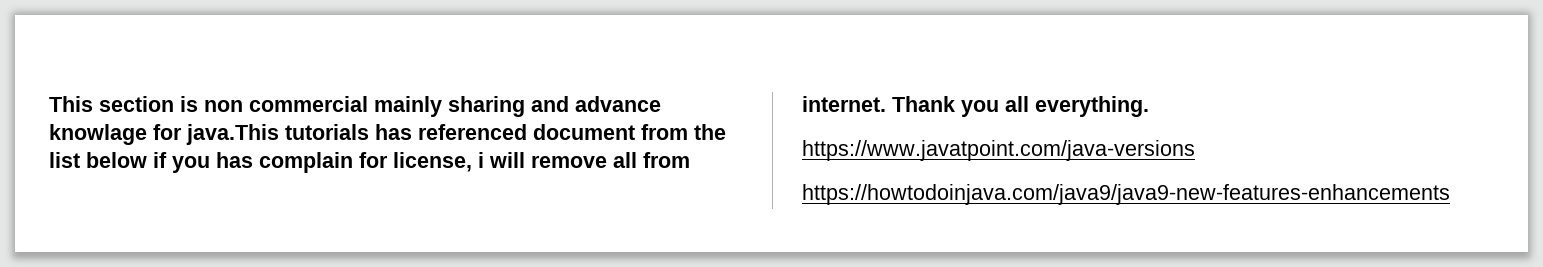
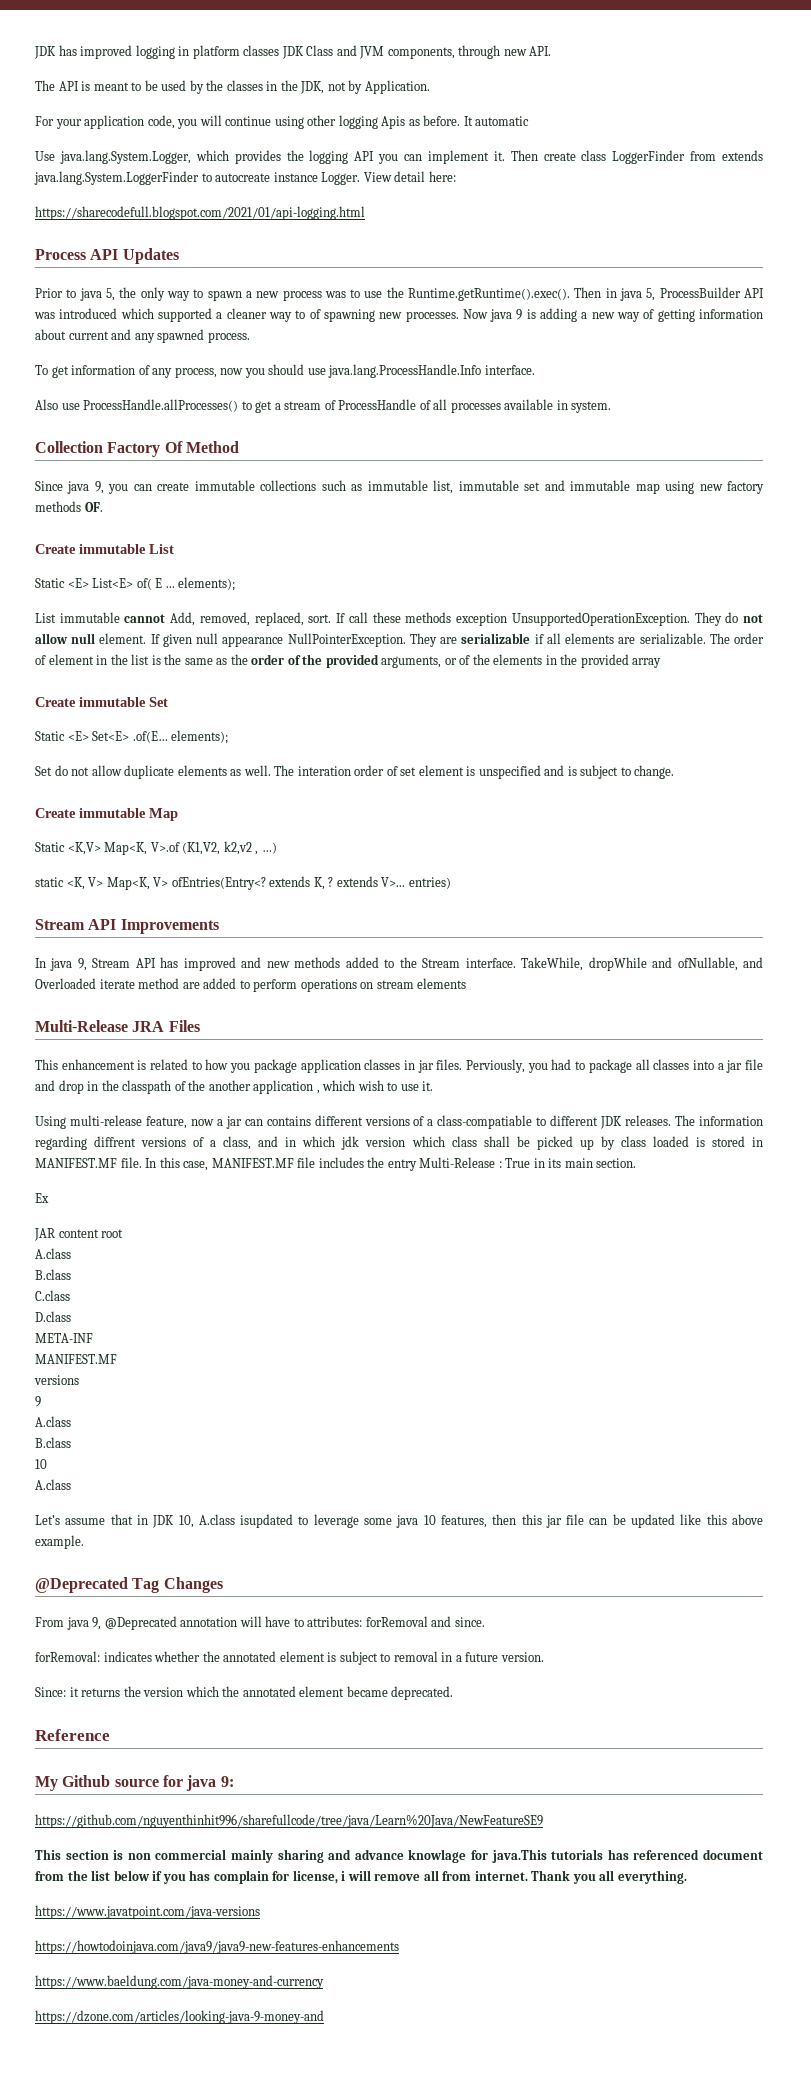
(49, 104) none -> [34,45,552,59] [35,80,430,94] [35,115,530,129] [35,150,763,164] [34,171,456,185] [35,206,365,220] [35,248,179,264] [35,287,765,301] [34,308,764,322] [35,329,250,343] [35,364,535,378] [35,399,612,413] [35,441,239,457] [35,480,765,494] [35,501,103,512] [35,544,174,554] [35,577,236,591] [35,612,764,626] [35,633,765,647] [35,654,662,668] [35,697,168,707] [35,730,229,744] [35,765,675,779] [35,808,178,821] [35,841,277,855] [35,876,451,890] [35,919,219,934] [35,957,763,971] [35,978,467,992] [35,1020,200,1032] [35,1059,763,1073] [35,1080,434,1094] [35,1115,763,1129] [35,1136,763,1150] [35,1157,637,1171] [35,1193,49,1203] [34,1228,124,1241] [35,1248,71,1259] [35,1269,71,1280] [35,1290,70,1301] [35,1311,71,1322] [35,1333,93,1343] [35,1354,117,1364] [34,1375,79,1385] [35,1396,41,1407] [35,1416,71,1427] [35,1437,71,1448] [35,1459,47,1469] [35,1479,71,1490] [35,1514,764,1528] [35,1535,84,1549] [35,1577,223,1593] [35,1616,485,1630] [35,1651,544,1665] [35,1686,454,1700] [35,1729,110,1741] [35,1775,234,1791] [35,1814,543,1828] JDK has improved logging in platform classes JDK Class and JVM components, through new API. // The API is meant to be used by the classes in the JDK, not by Application. // For your application code, you will continue using other logging Apis as before. It automatic // Use java.lang.System.Logger, which provides the logging API you can implement it. Then create class LoggerFinder from extends java.lang.System.LoggerFinder to autocreate instance Logger. View detail here: // https://sharecodefull.blogspot.com/2021/01/api-logging.html // Process API Updates // Prior to java 5, the only way to spawn a new process was to use the Runtime.getRuntime().exec(). Then in java 5, ProcessBuilder API was introduced which supported a cleaner way to of spawning new processes. Now java 9 is adding a new way of getting information about current and any spawned process. // To get information of any process, now you should use java.lang.ProcessHandle.Info interface. // Also use ProcessHandle.allProcesses() to get a stream of ProcessHandle of all processes available in system. // Collection Factory Of Method // Since java 9, you can create immutable collections such as immutable list, immutable set and immutable map using new factory methods OF. // Create immutable List // Static <E> List<E> of( E ... elements); // List immutable cannot Add, removed, replaced, sort. If call these methods exception UnsupportedOperationException. They do not allow null element. If given null appearance NullPointerException. They are serializable if all elements are serializable. The order of element in the list is the same as the order of the provided arguments, or of the elements in the provided array // Create immutable Set // Static <E> Set<E> .of(E… elements); // Set do not allow duplicate elements as well. The interation order of set element is unspecified and is subject to change. // Create immutable Map // Static <K,V> Map<K, V>.of (K1,V2, k2,v2 , …) // static <K, V> Map<K, V> ofEntries(Entry<? extends K, ? extends V>... entries) // Stream API Improvements // In java 9, Stream API has improved and new methods added to the Stream interface. TakeWhile, dropWhile and ofNullable, and Overloaded iterate method are added to perform operations on stream elements // Multi-Release JRA Files // This enhancement is related to how you package application classes in jar files. Perviously, you had to package all classes into a jar file and drop in the classpath of the another application , which wish to use it. // Using multi-release feature, now a jar can contains different versions of a class-compatiable to different JDK releases. The information regarding diffrent versions of a class, and in which jdk version which class shall be picked up by class loaded is stored in MANIFEST.MF file. In this case, MANIFEST.MF file includes the entry Multi-Release : True in its main section. // Ex // JAR content root // A.class // B.class // C.class // D.class // META-INF // MANIFEST.MF // versions // 9 // A.class // B.class // 10 // A.class // Let’s assume that in JDK 10, A.class isupdated to leverage some java 10 features, then this jar file can be updated like this above example. // @Deprecated Tag Changes // From java 9, @Deprecated annotation will have to attributes: forRemoval and since. // forRemoval: indicates whether the annotated element is subject to removal in a future version. // Since: it returns the version which the annotated element became deprecated. // Reference // My Github source for java 9: // https://github.com/nguyenthinhit996/sharefullcode/tree/java/Learn%20Java/NewFeatureSE9 //
(1450, 194) none -> [35,1975,324,1989] [35,2010,324,2024] // https://www.baeldung.com/java-money-and-currency // https://dzone.com/articles/looking-java-9-money-and

